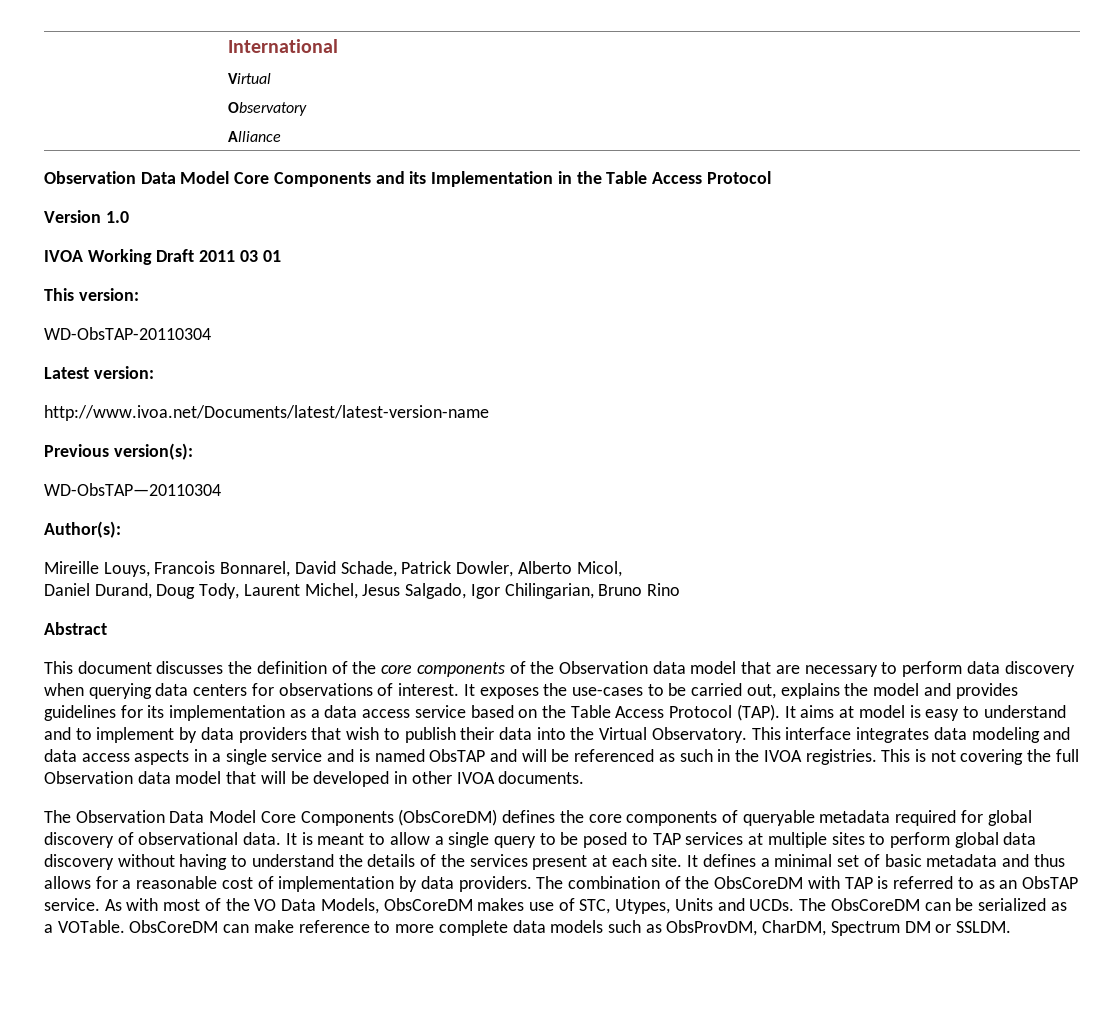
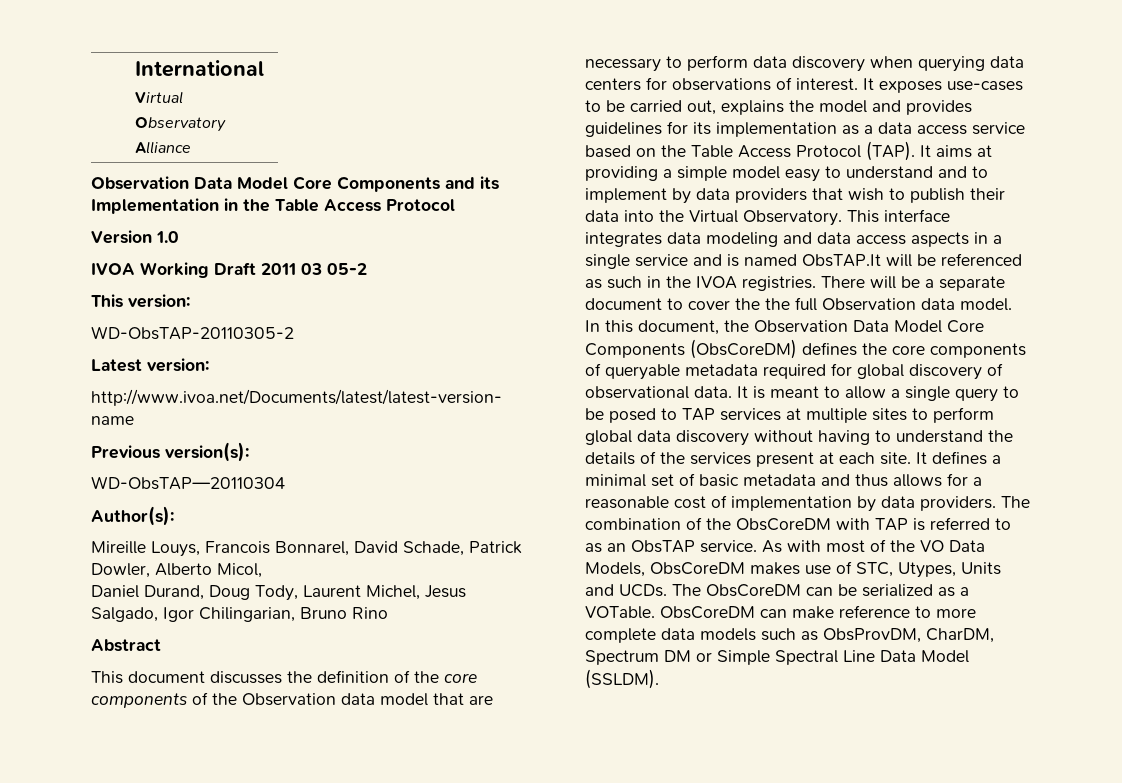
[262,250,281,262] 01 -> [327,263,367,275] 05-2
[44,327,211,340] WD-ObsTAP-20110304 -> [91,326,294,340] WD-ObsTAP-20110305-2
[543,683,568,696] the -> (942, 87) none
[858,705,921,718] model is -> [585,166,780,181] providing a simple model
[429,749,517,762] ObsTAP and -> [802,254,881,267] ObsTAP.It
[881,749,1079,765] [44,771,585,787] [44,810,71,823] This is not covering the full Observation data model that will be developed in other IVOA documents. // The -> [821,276,1005,291] [585,297,1012,311] [585,320,749,335] There will be a separate document to cover the the full Observation data model. In this document, the
[956,921,1012,933] SSLDM. -> [717,650,969,665] [585,669,659,689] Simple Spectral Line Data Model (SSLDM).

